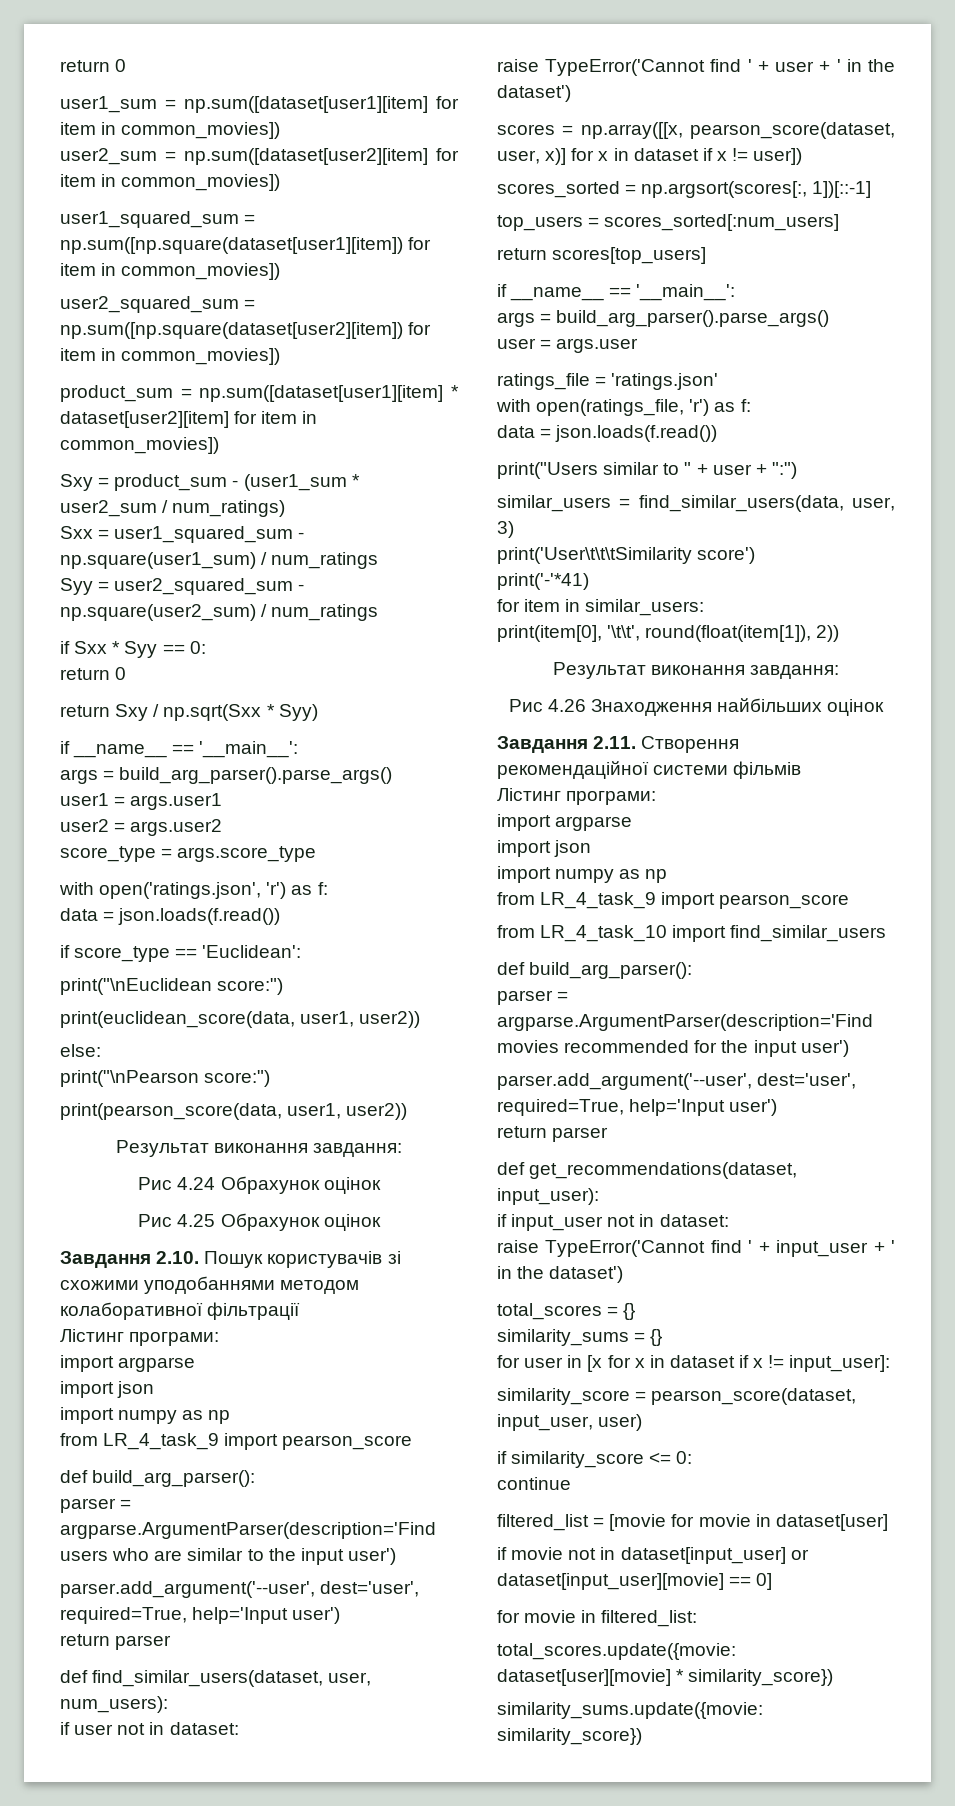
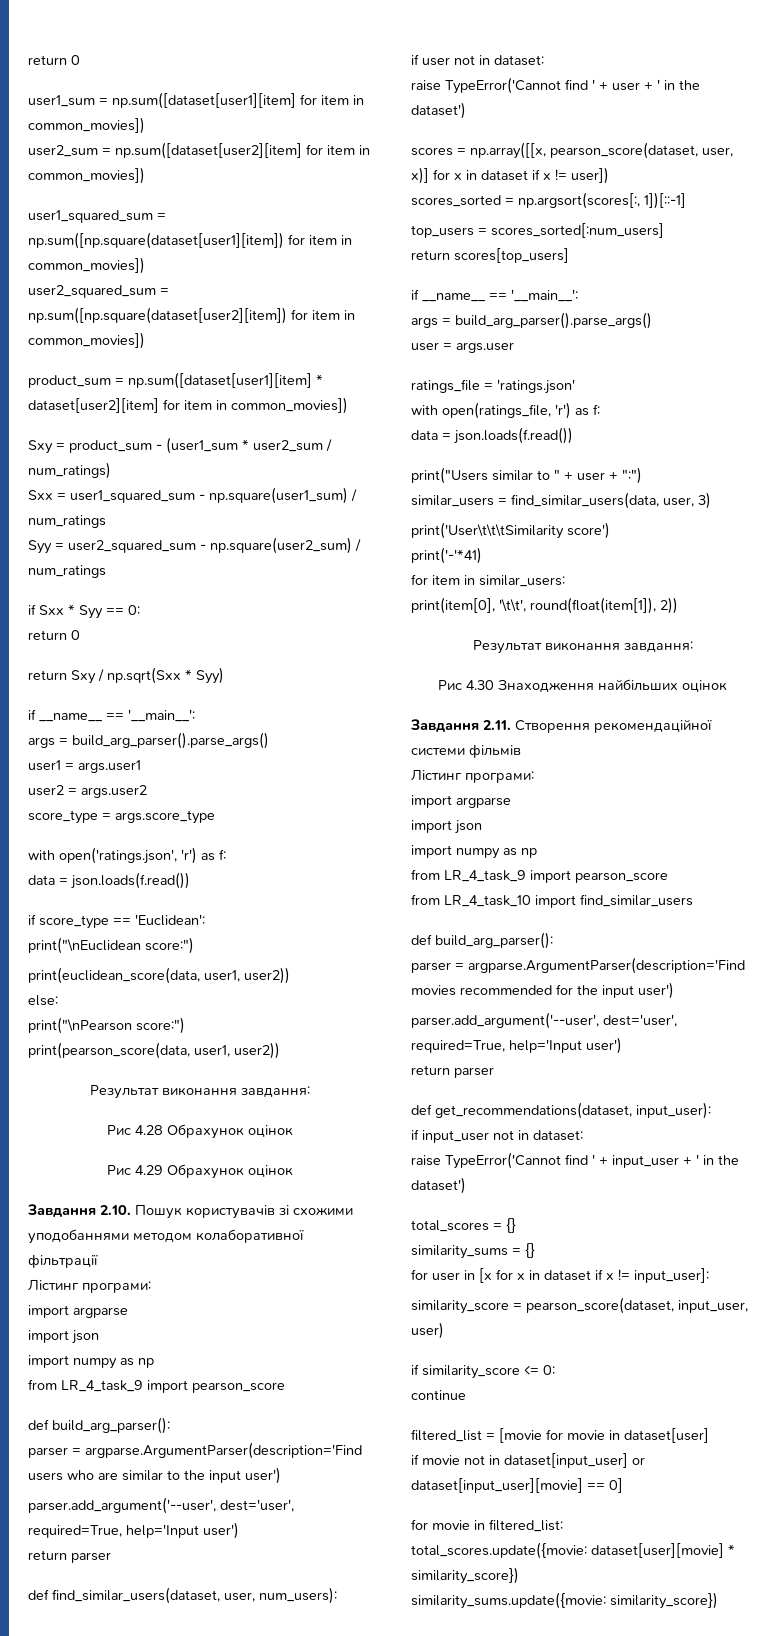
[177,1177,216,1190] 4.24 -> [134,1125,163,1135] 4.28
[177,1214,216,1227] 4.25 -> [134,1165,163,1175] 4.29
[547,699,586,712] 4.26 -> [466,680,494,690] 4.30

